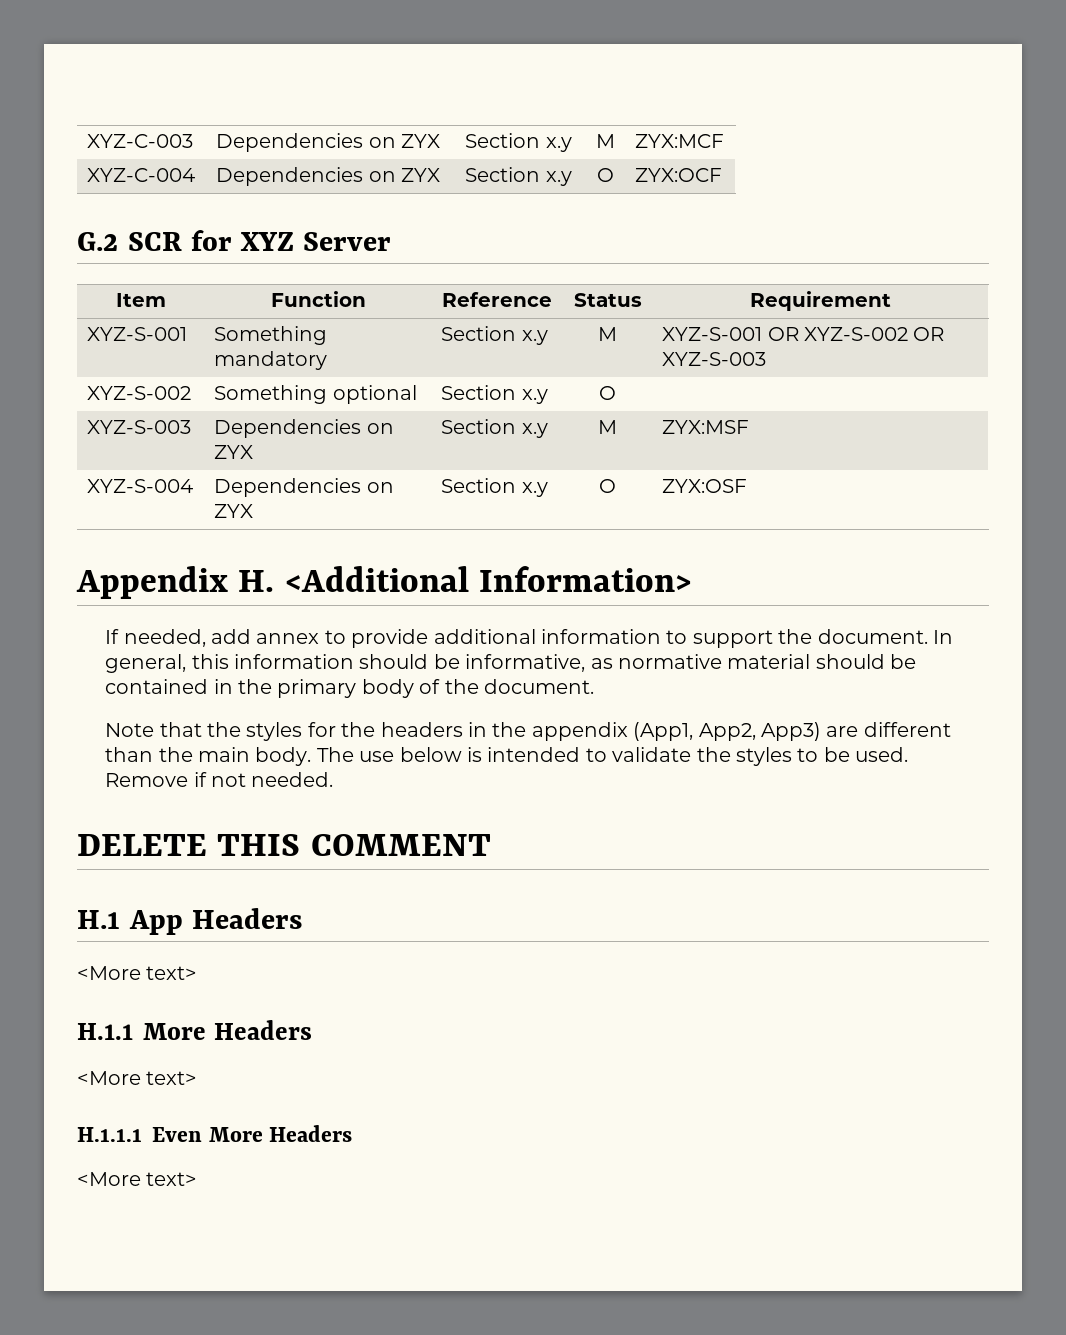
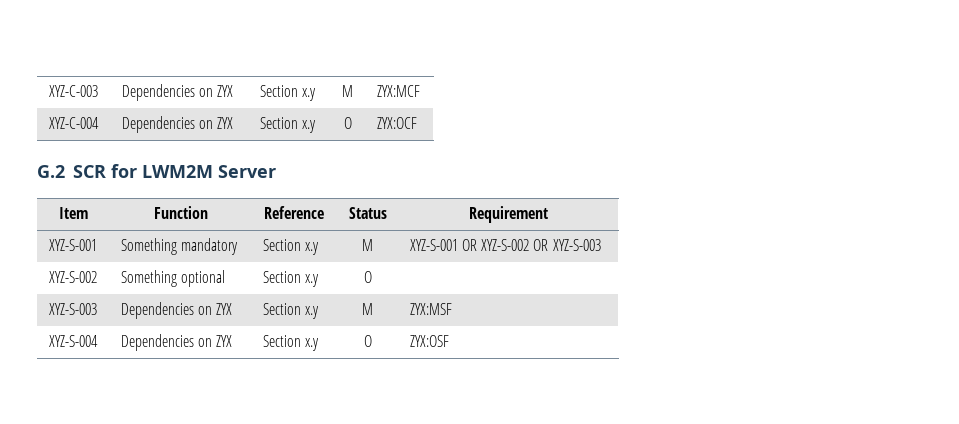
[239,232,294,251] XYZ -> [141,165,213,178] LWM2M
[76,566,693,599] [105,629,954,648] [105,654,917,673] [105,679,595,698] [105,722,951,741] [105,747,909,766] [105,772,334,787] [77,834,491,856] [77,908,302,935] [77,966,198,980] [77,1020,312,1040] [77,1071,198,1085] [77,1125,353,1142] [77,1172,198,1186] // Appendix H. <Additional Information> // If needed, add annex to provide additional information to support the document. In general, this information should be informative, as normative material should be contained in the primary body of the document. // Note that the styles for the headers in the appendix (App1, App2, App3) are different than the main body. The use below is intended to validate the styles to be used. Remove if not needed. // DELETE THIS COMMENT // H.1 App Headers // <More text> // H.1.1 More Headers // <More text> // H.1.1.1 Even More Headers // <More text> -> (449, 341) none

